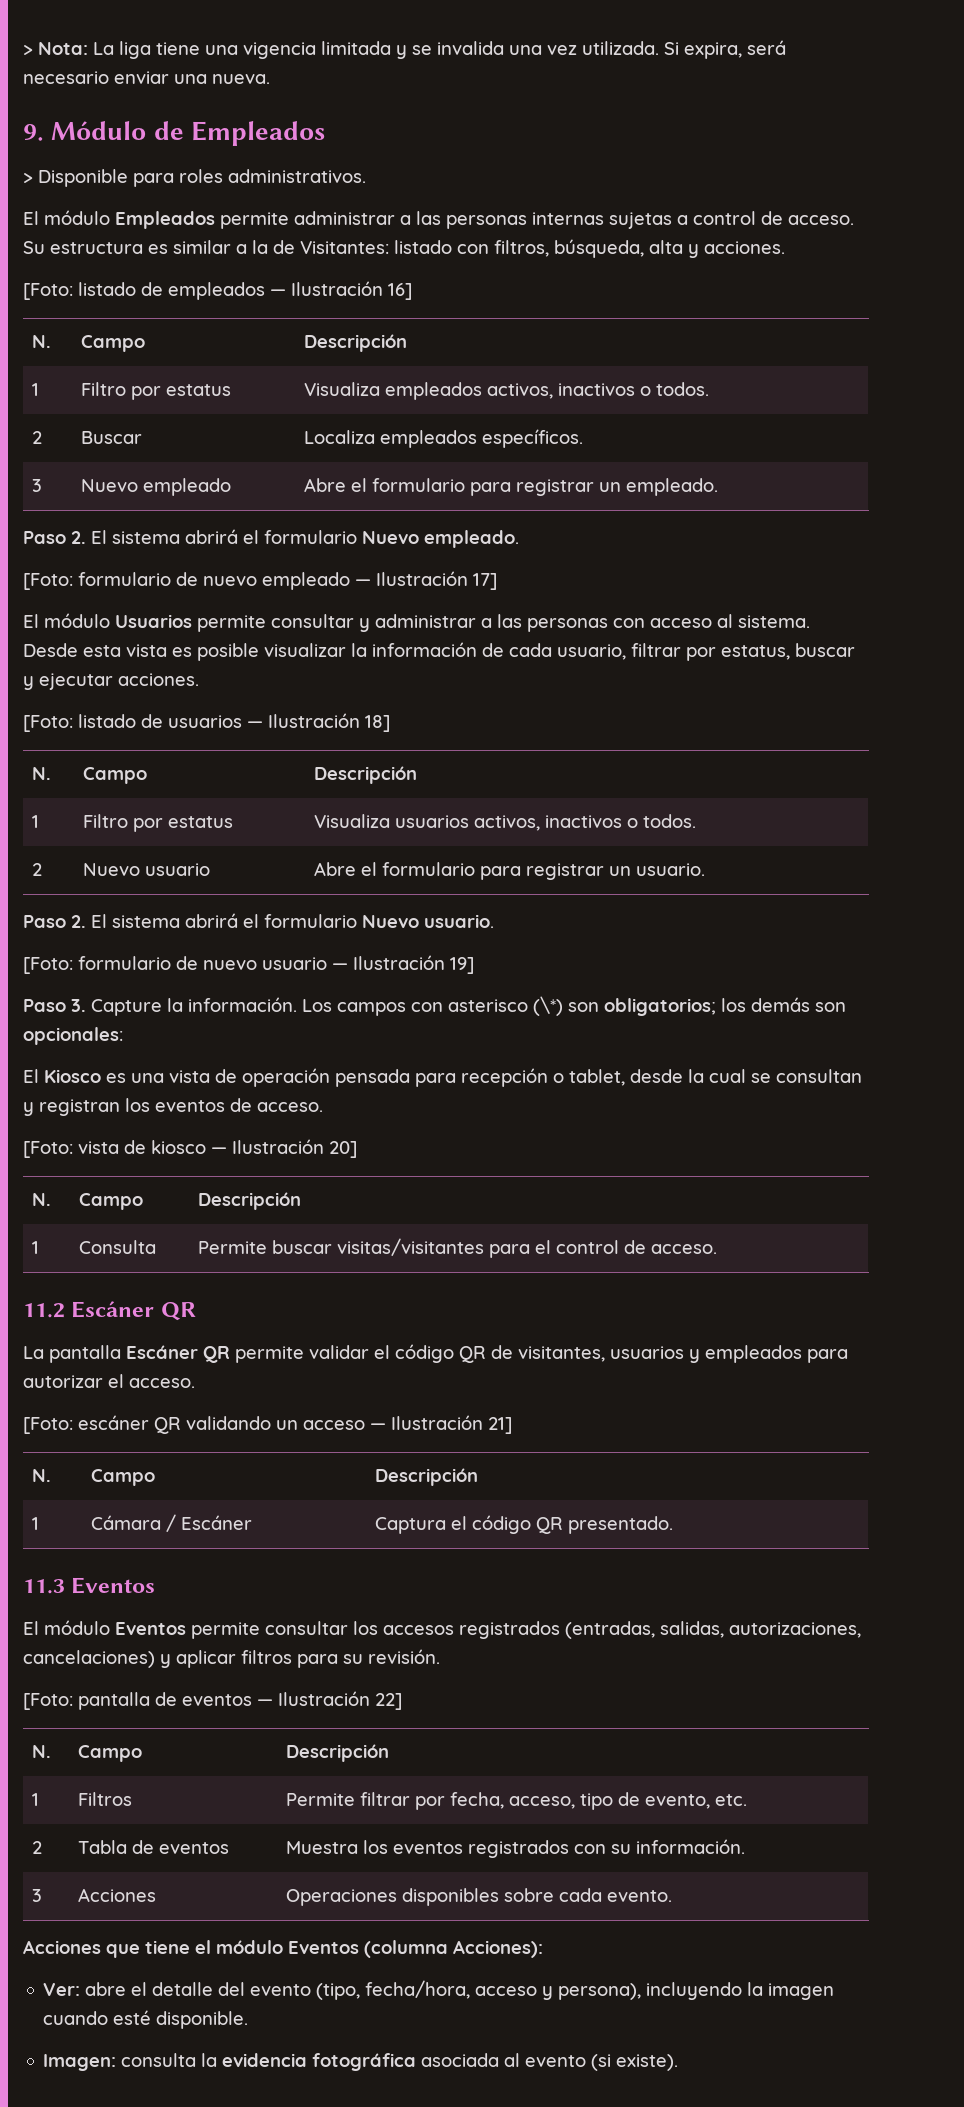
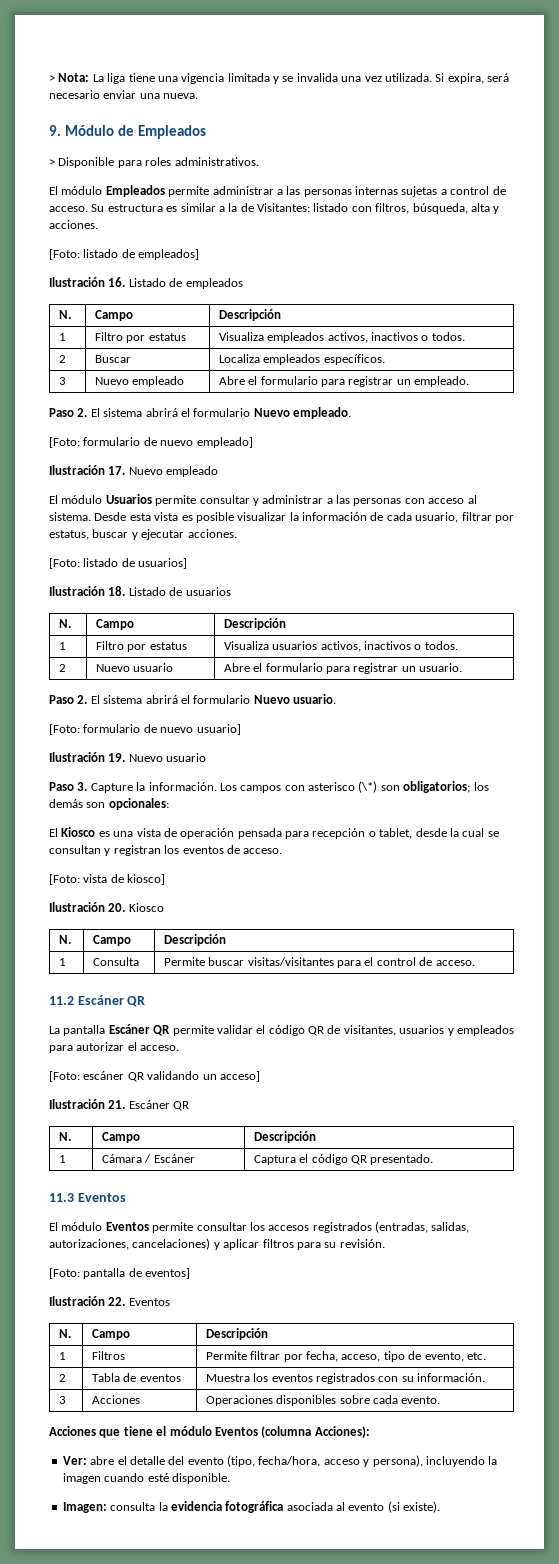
[168,281,412,300] empleados — Ilustración 16] -> [138,249,200,260] [49,277,243,289] empleados] // Ilustración 16. Listado de empleados
[262,571,497,590] empleado — Ilustración 17] -> [196,437,253,448] [49,465,219,477] empleado] // Ilustración 17. Nuevo empleado
[168,713,390,732] usuarios — Ilustración 18] -> [138,558,188,569] [49,586,231,596] usuarios] // Ilustración 18. Listado de usuarios
[262,955,474,974] usuario — Ilustración 19] -> [196,724,241,735] [49,752,207,762] usuario] // Ilustración 19. Nuevo usuario
[151,1139,357,1158] kiosco — Ilustración 20] -> [127,874,166,885] [49,902,164,912] kiosco] // Ilustración 20. Kiosco
[303,1415,512,1434] acceso — Ilustración 21] -> [219,1071,260,1082] [49,1099,190,1111] acceso] // Ilustración 21. Escáner QR
[182,1691,402,1710] eventos — Ilustración 22] -> [145,1268,191,1279] [49,1296,170,1306] eventos] // Ilustración 22. Eventos

